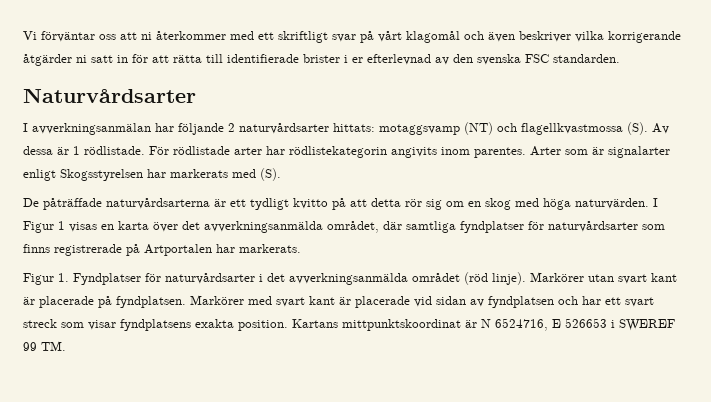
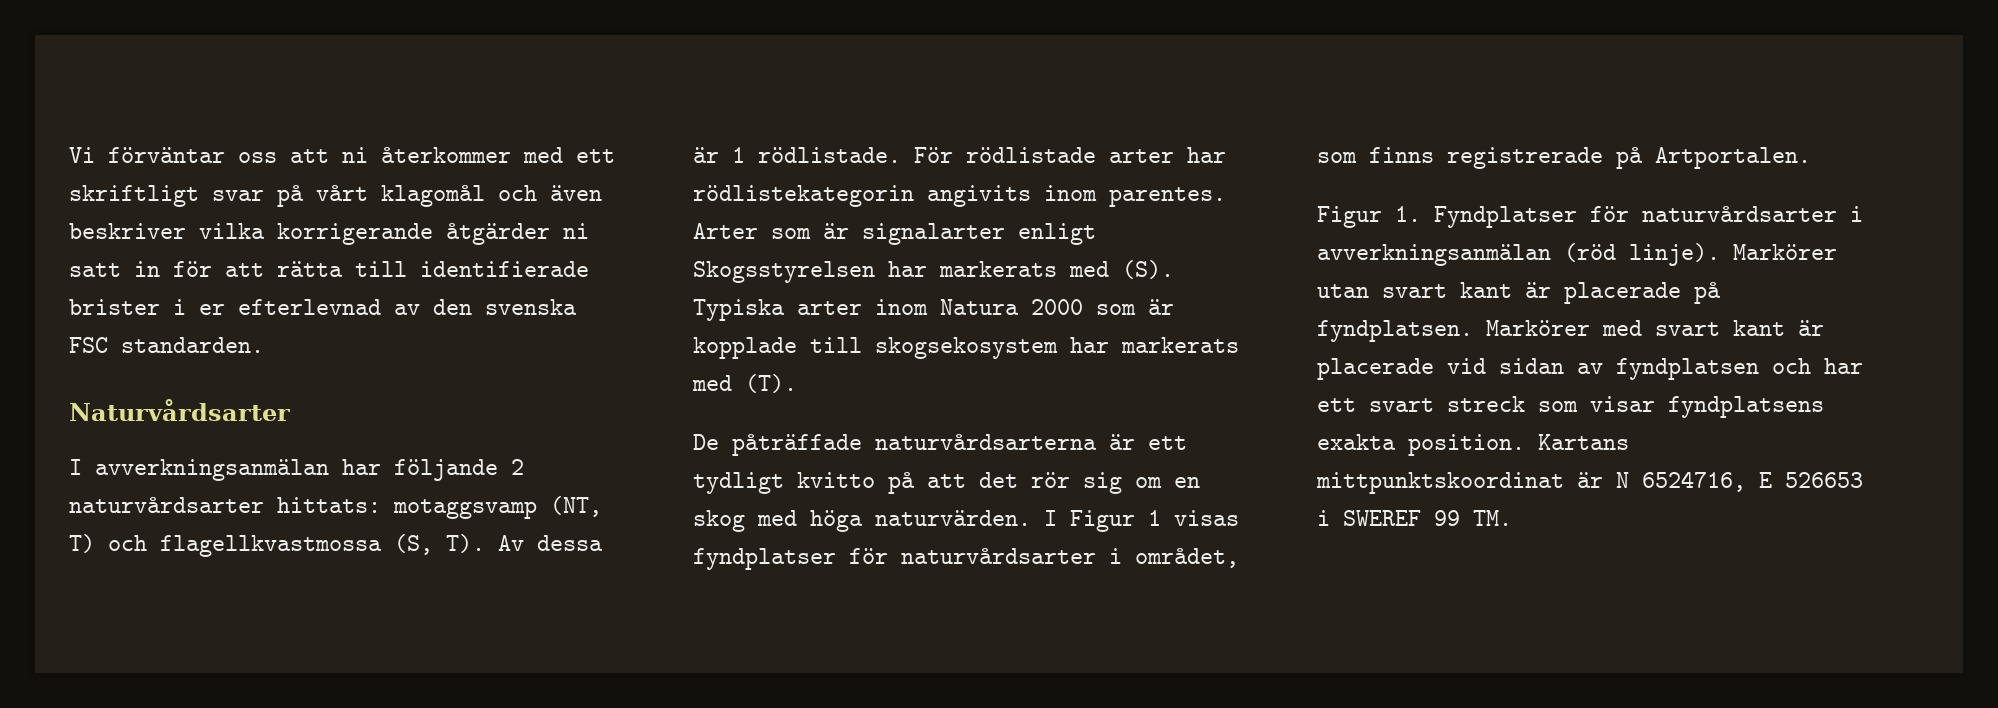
[464,122,648,135] (NT) och flagellkvastmossa (S). -> [550,496,602,517] [69,534,485,557] (NT, T) och flagellkvastmossa (S, T).
(281, 174) none -> [693,299,1174,321] [693,337,1239,359] [692,374,797,393] Typiska arter inom Natura 2000 som är kopplade till skogsekosystem har markerats med (T).
[371,198,401,207] detta -> [979,472,1018,488] det
[101,221,456,233] en karta över det avverkningsanmälda området, där samtliga -> (1239, 518) none
(638, 226) none -> [1109,548,1239,568] i området,
[144,244,301,256] Artportalen har markerats. -> [1655,147,1811,169] Artportalen.
[267,273,460,285] det avverkningsanmälda området -> [1317,244,1551,266] avverkningsanmälan

